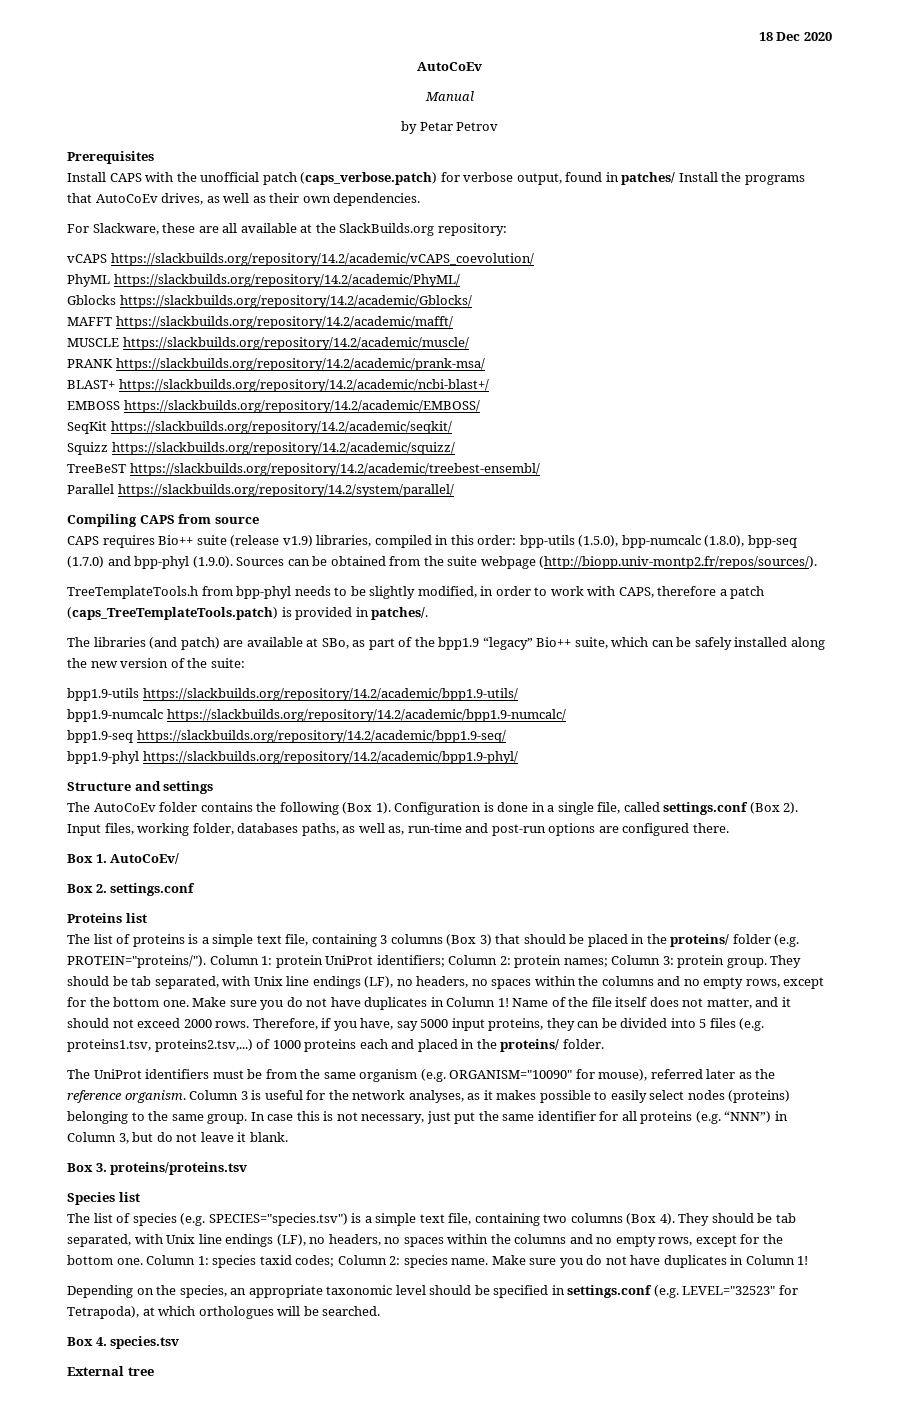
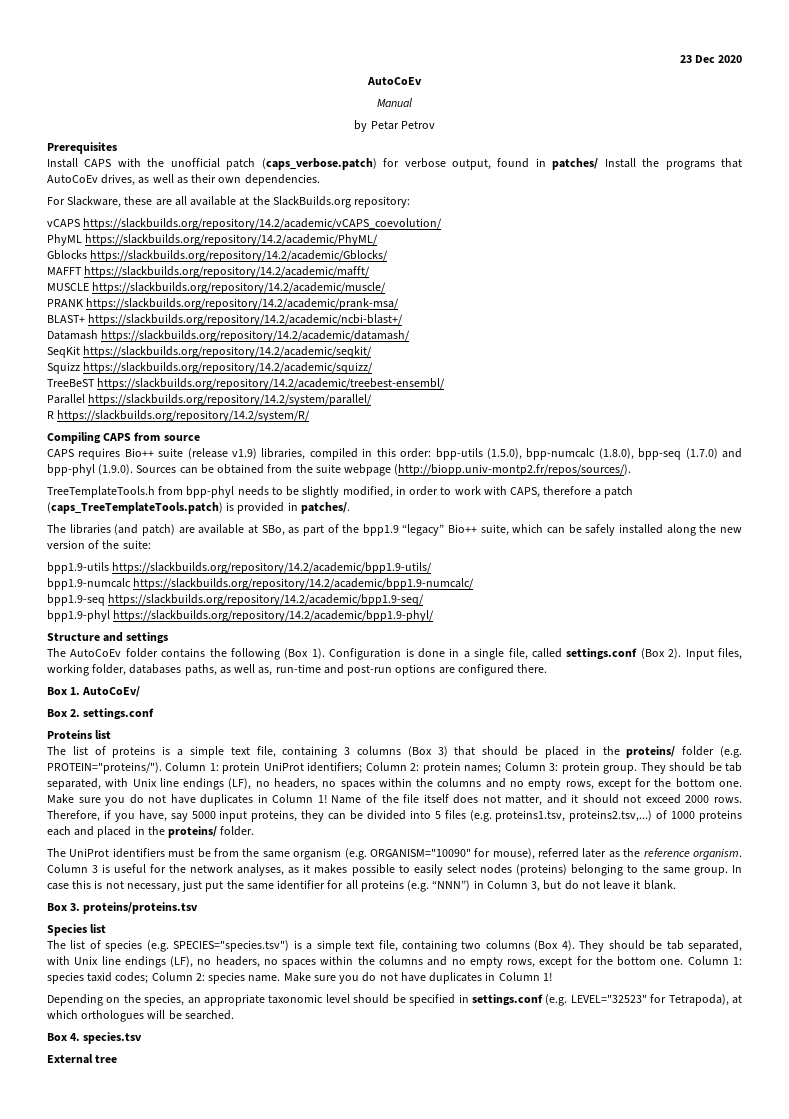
[758,32,773,41] 18 -> [679,55,692,63] 23
[67,400,480,413] EMBOSS https://slackbuilds.org/repository/14.2/academic/EMBOSS/ -> [47,330,411,342] Datamash https://slackbuilds.org/repository/14.2/academic/datamash/
(454, 490) none -> [47,410,311,422] // R https://slackbuilds.org/repository/14.2/system/R/

